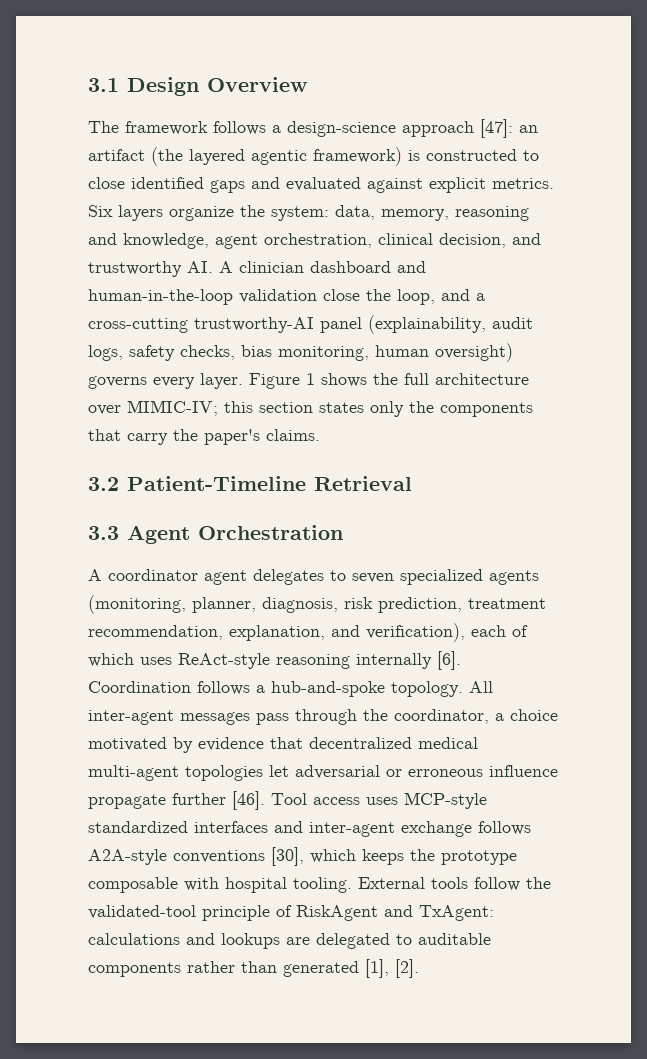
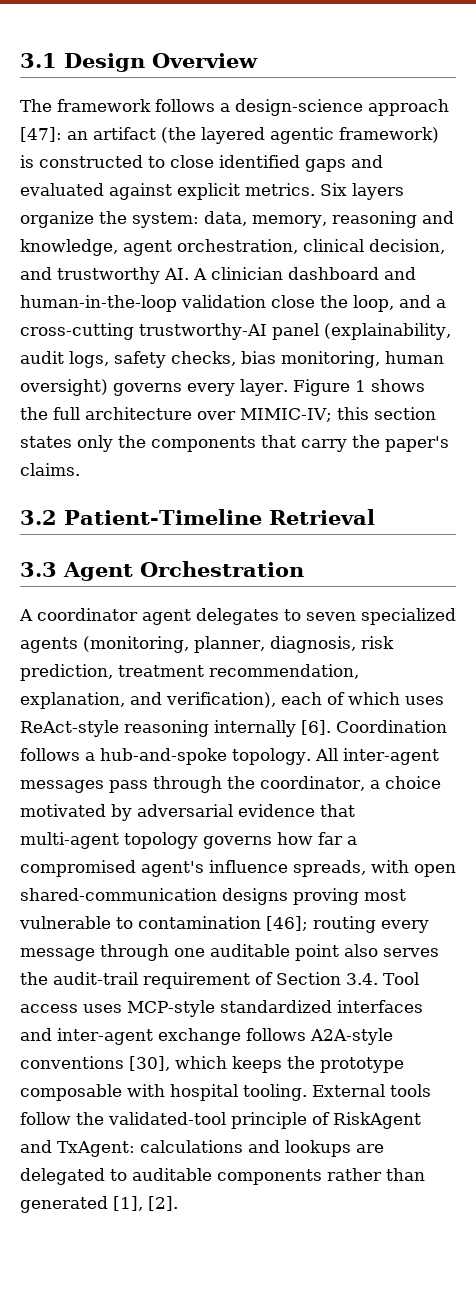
(193, 745) none -> [137,804,233,817] adversarial
[309,737,478,749] [88,765,558,781] [88,791,265,810] decentralized medical multi-agent topologies let adversarial or erroneous influence propagate further [46]. -> [20,832,357,849] [20,860,456,877] [20,888,406,905] [19,916,429,933] [20,944,439,961] [20,972,378,989] multi-agent topology governs how far a compromised agent's influence spreads, with open shared-communication designs proving most vulnerable to contamination [46]; routing every message through one auditable point also serves the audit-trail requirement of Section 3.4.

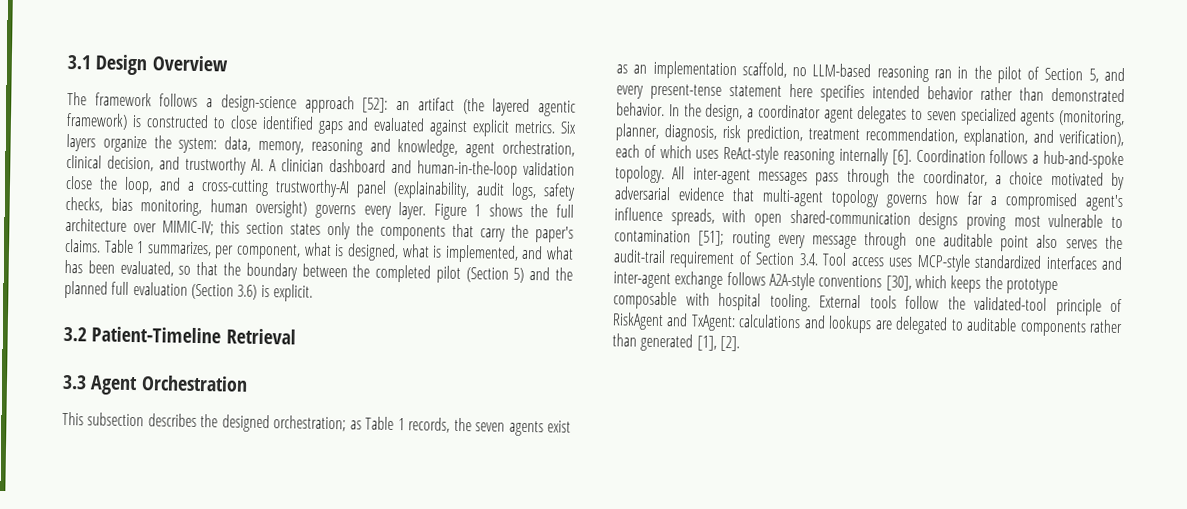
[20,127,62,142] [47]: -> [362,97,389,113] [52]:
(80, 469) none -> [103,239,575,263] [64,259,573,283] [64,280,313,302] Table 1 summarizes, per component, what is designed, what is implemented, and what has been evaluated, so that the boundary between the completed pilot (Section 5) and the planned full evaluation (Section 3.6) is explicit.
[19,609,33,621] A -> [62,411,572,437] [616,60,1125,84] [616,83,1125,103] [616,102,754,122] This subsection describes the designed orchestration; as Table 1 records, the seven agents exist as an implementation scaffold, no LLM-based reasoning ran in the pilot of Section 5, and every present-tense statement here specifies intended behavior rather than demonstrated behavior. In the design, a
[266,916,308,931] [46]; -> [698,230,725,246] [51];

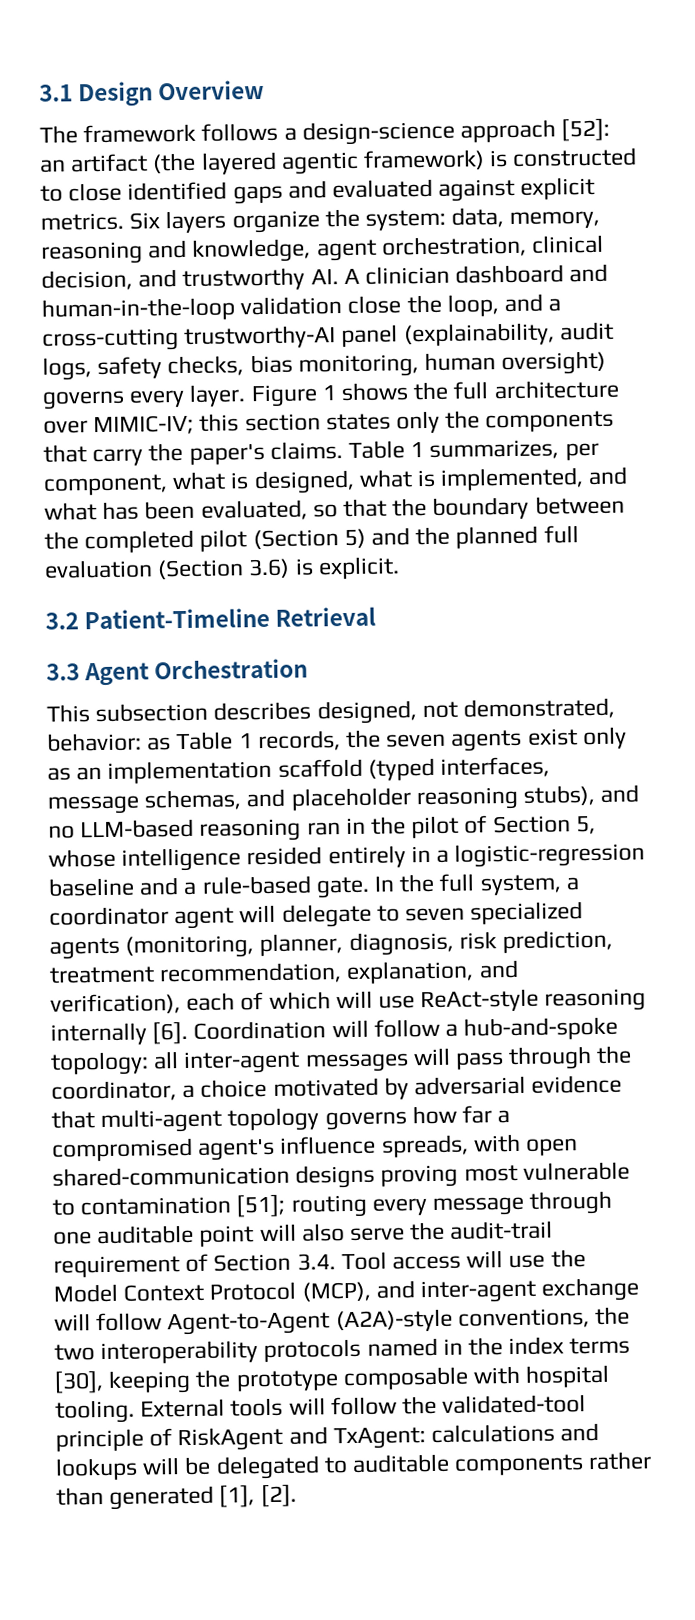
[200,414,347,433] the designed orchestration; -> [316,697,616,725] [47,732,142,752] designed, not demonstrated, behavior:
(572, 426) none -> [582,726,627,750] only
[741,62,787,78] scaffold, -> [277,756,551,781] [47,784,640,815] scaffold (typed interfaces, message schemas, and placeholder reasoning stubs), and
[1104,67,1125,82] [616,83,1125,103] [616,102,744,122] and every present-tense statement here specifies intended behavior rather than demonstrated behavior. In the design, -> [48,842,646,872] [48,873,562,899] whose intelligence resided entirely in a logistic-regression baseline and a rule-based gate. In the full system,
[857,105,908,124] delegates -> [239,903,372,928] will delegate
[695,149,720,159] uses -> [335,990,416,1009] will use
[989,150,1124,170] [615,165,686,184] follows a hub-and-spoke topology. All -> [331,1016,619,1041] [50,1051,180,1076] will follow a hub-and-spoke topology: all
(809, 178) none -> [412,1047,451,1066] will
[1036,234,1098,249] also serves -> [259,1223,406,1242] will also serve
[888,253,1123,272] [613,271,982,293] uses MCP-style standardized interfaces and inter-agent exchange follows A2A-style conventions [30], which keeps -> [466,1249,586,1269] [53,1277,641,1304] [54,1306,631,1336] [54,1336,631,1365] [54,1369,192,1394] will use the Model Context Protocol (MCP), and inter-agent exchange will follow Agent-to-Agent (A2A)-style conventions, the two interoperability protocols named in the index terms [30], keeping
(897, 302) none -> [288,1397,326,1415] will
[874,320,893,330] are -> [142,1456,212,1476] will be

